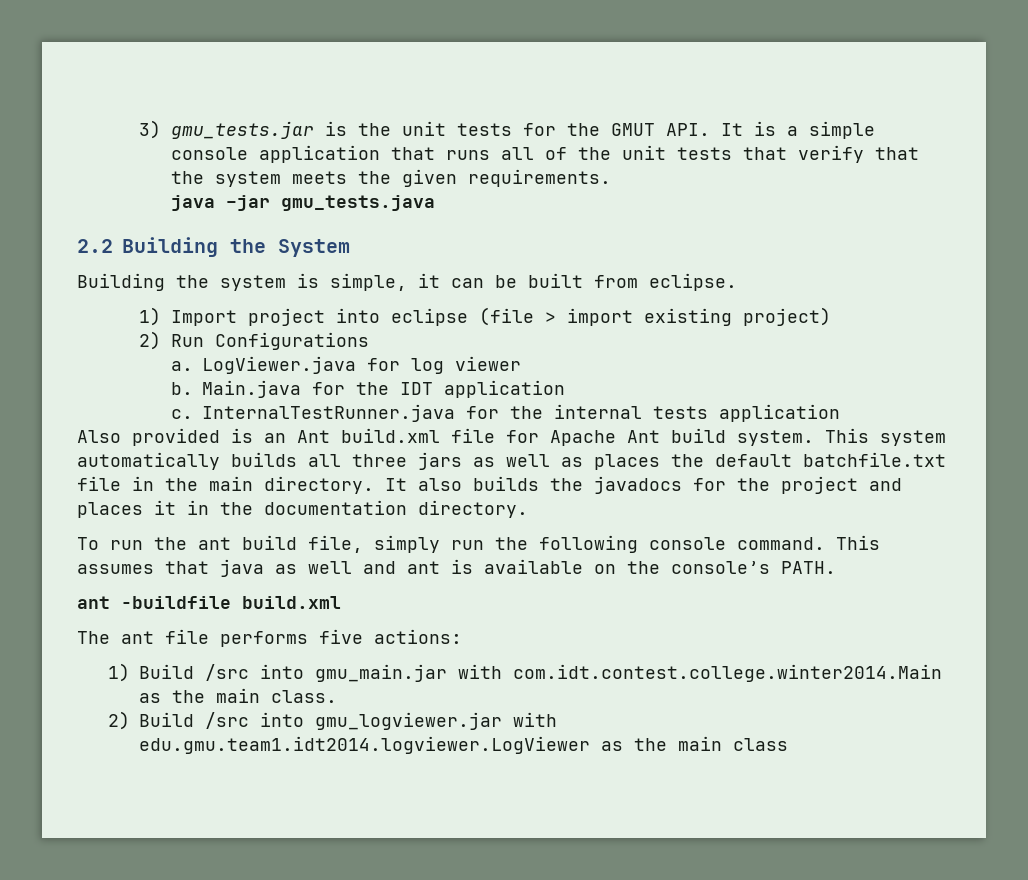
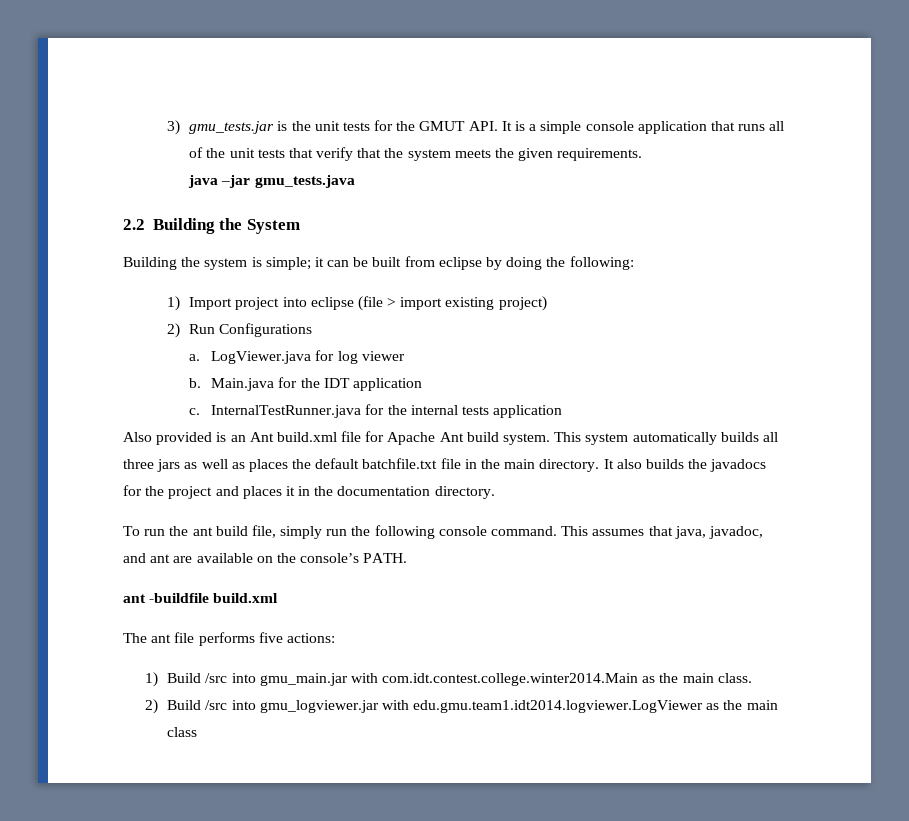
[330,273,407,291] simple, -> [265,257,311,270] simple;
[649,273,737,291] eclipse. -> [438,256,634,270] eclipse by doing the following:
[220,559,352,577] java as well -> [674,526,763,539] java, javadoc,
[451,559,473,574] is -> [173,556,193,563] are

